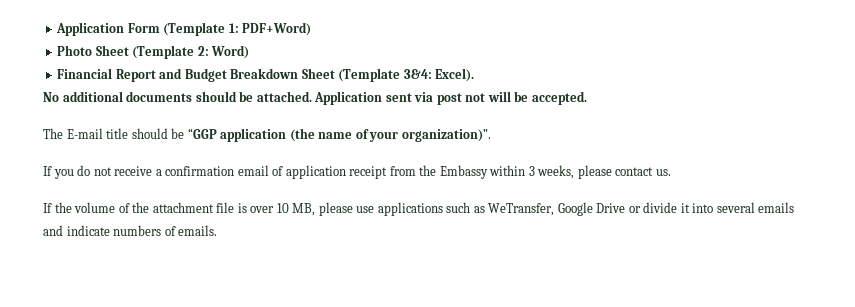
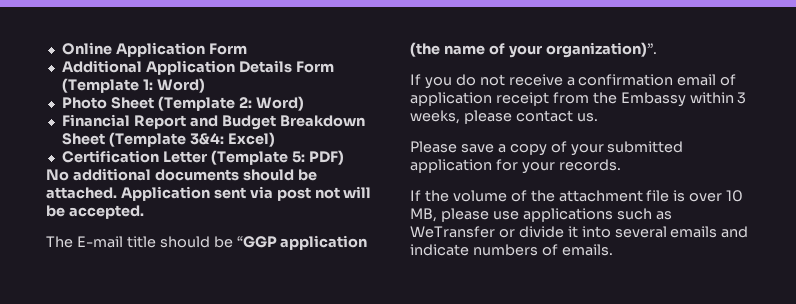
(56, 29) none -> [61,42,112,55] Online
(160, 28) none -> [61,60,334,75] // Additional Application Details Form
[242,22,312,36] PDF+Word) -> [156,78,205,93] Word)
[435,68,475,82] Excel). -> [227,132,275,147] [61,150,344,165] Excel) // Certification Letter (Template 5: PDF)
(671, 172) none -> [410,141,684,156] [410,159,621,174] // Please save a copy of your submitted application for your records.
[488,202,626,216] WeTransfer, Google Drive -> [410,226,495,238] WeTransfer

